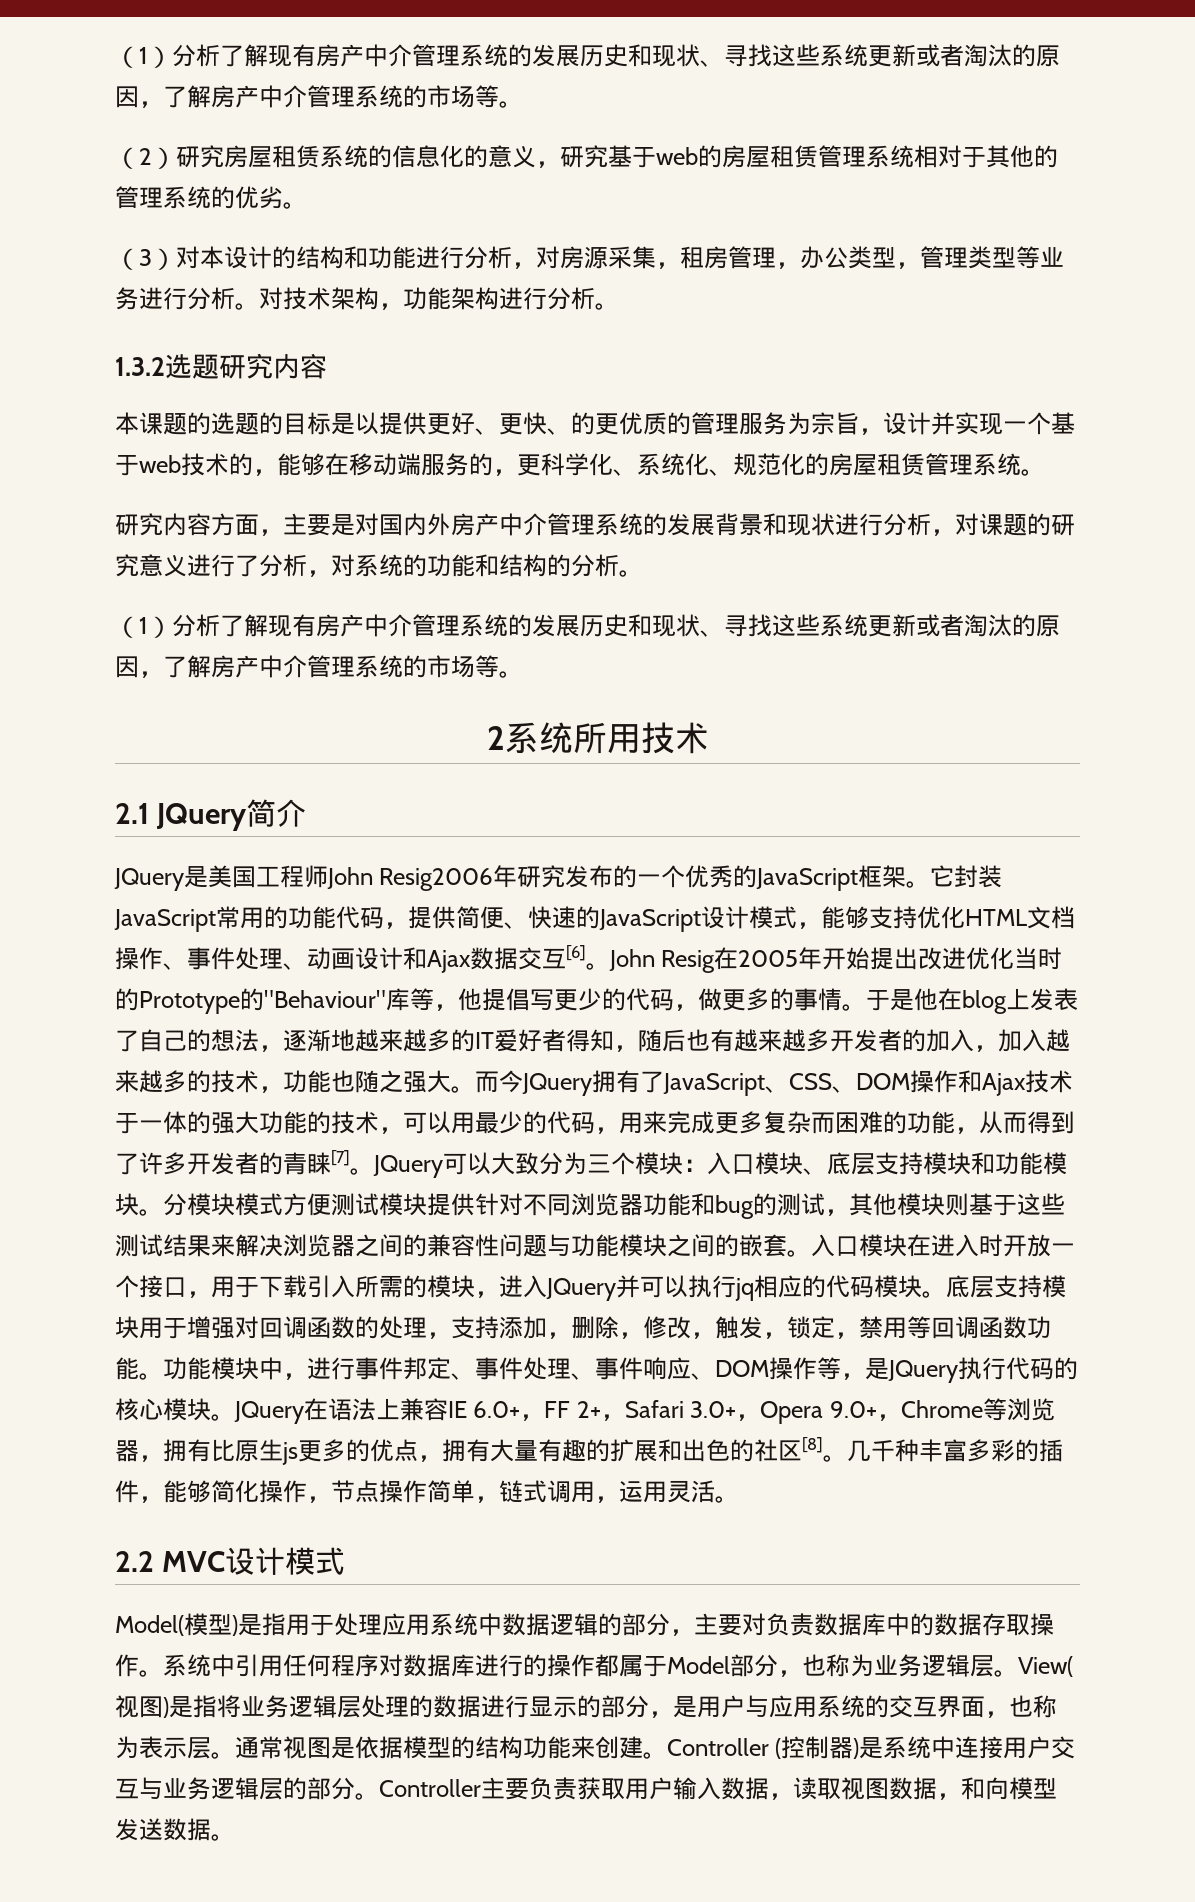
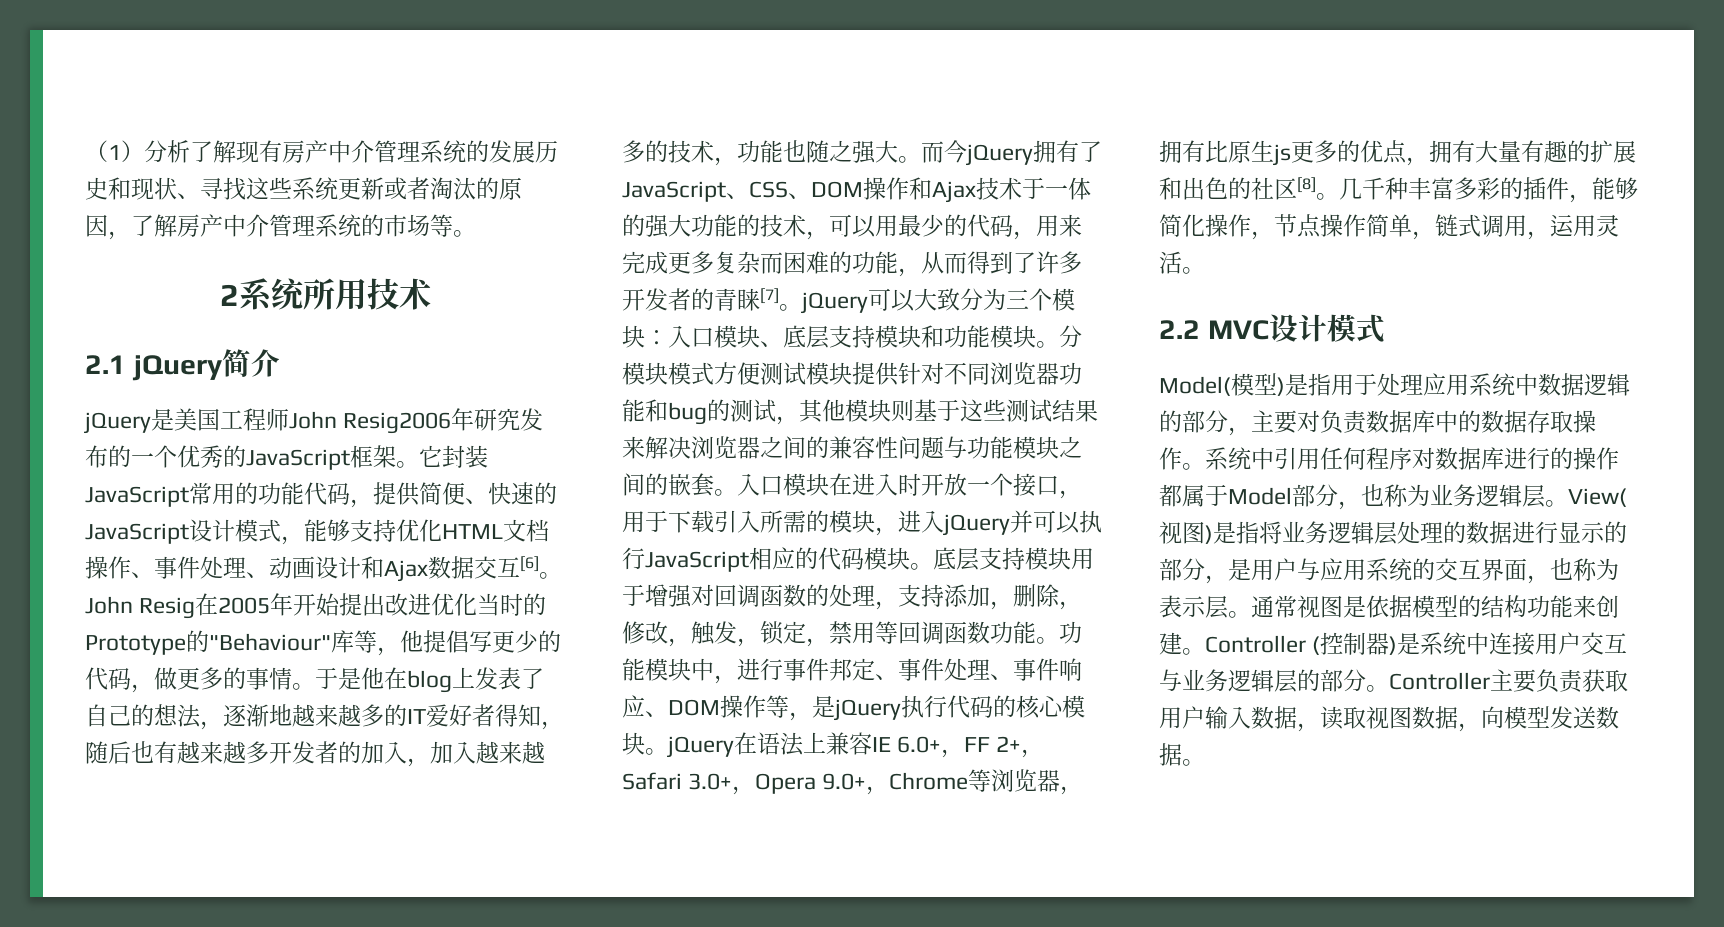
[115,145,1058,169] [115,186,307,209] [115,246,1064,270] [115,287,619,310] [115,353,327,379] [115,412,1075,435] [115,453,1045,476] [115,513,1075,536] [115,554,643,577] [115,614,1060,638] [115,655,523,678] // （2）研究房屋租赁系统的信息化的意义，研究基于web的房屋租赁管理系统相对于其他的管理系统的优劣。 // （3）对本设计的结构和功能进行分析，对房源采集，租房管理，办公类型，管理类型等业务进行分析。对技术架构，功能架构进行分析。 // 1.3.2选题研究内容 // 本课题的选题的目标是以提供更好、更快、的更优质的管理服务为宗旨，设计并实现一个基于web技术的，能够在移动端服务的，更科学化、系统化、规范化的房屋租赁管理系统。 // 研究内容方面，主要是对国内外房产中介管理系统的发展背景和现状进行分析，对课题的研究意义进行了分析，对系统的功能和结构的分析。 // （1）分析了解现有房产中介管理系统的发展历史和现状、寻找这些系统更新或者淘汰的原因，了解房产中介管理系统的市场等。 -> (476, 233) none
[156,803,248,831] JQuery -> [131,355,222,381] jQuery
[114,868,184,891] JQuery -> [84,412,151,434] jQuery
[522,1073,592,1096] JQuery -> [966,144,1033,166] jQuery
[373,1155,443,1178] JQuery -> [801,292,868,314] jQuery
[546,1278,616,1301] JQuery -> [943,514,1010,536] jQuery
[735,1278,754,1301] jq -> [645,551,749,572] JavaScript
[888,1360,958,1383] JQuery -> [834,699,901,721] jQuery
[234,1401,304,1424] JQuery -> [667,736,734,758] jQuery
[961,1777,985,1800] 和 -> (1481, 727) none

